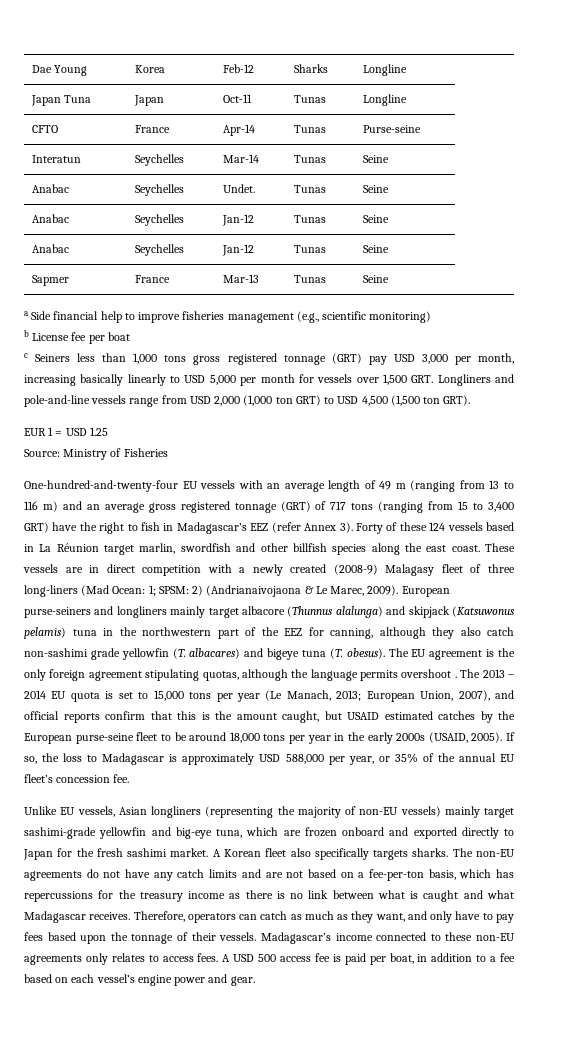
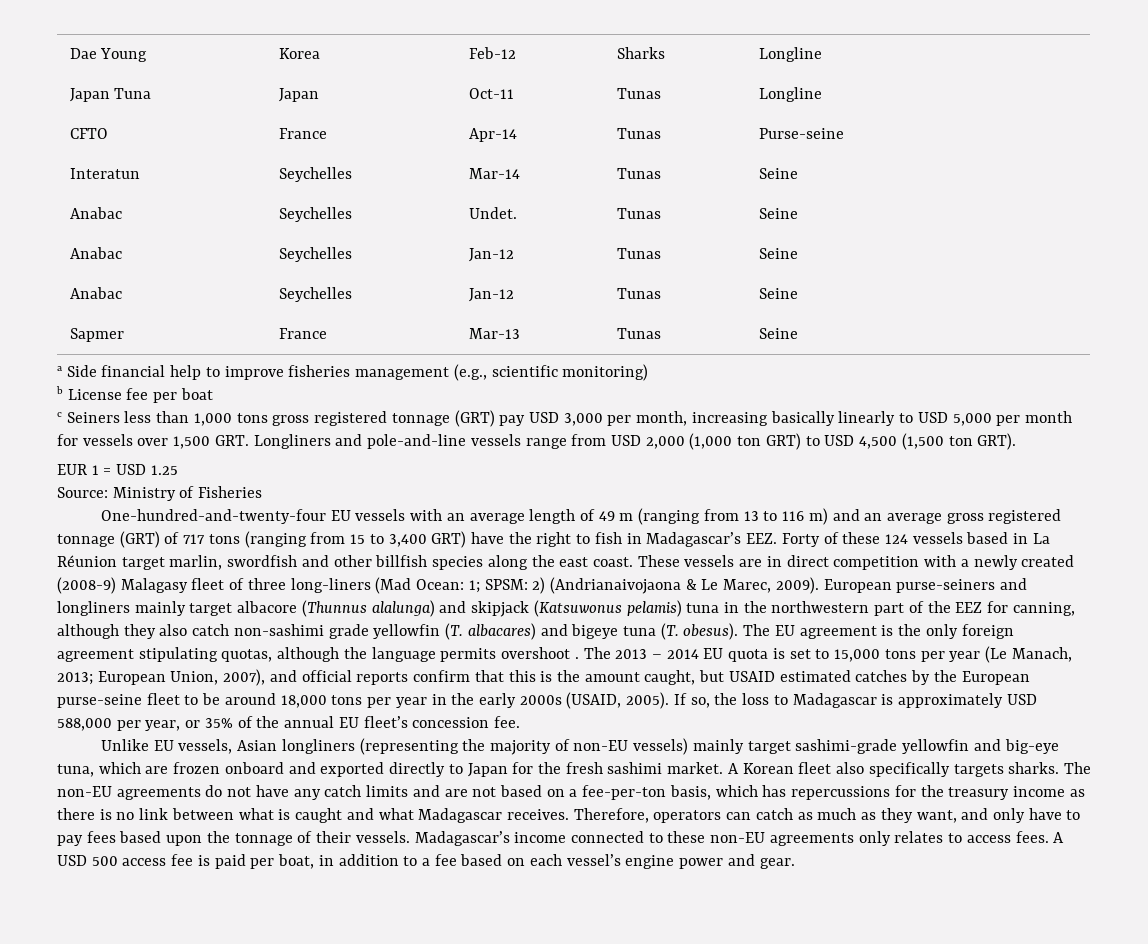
[250,522,353,533] EEZ (refer Annex 3). -> [746,533,778,544] EEZ.

